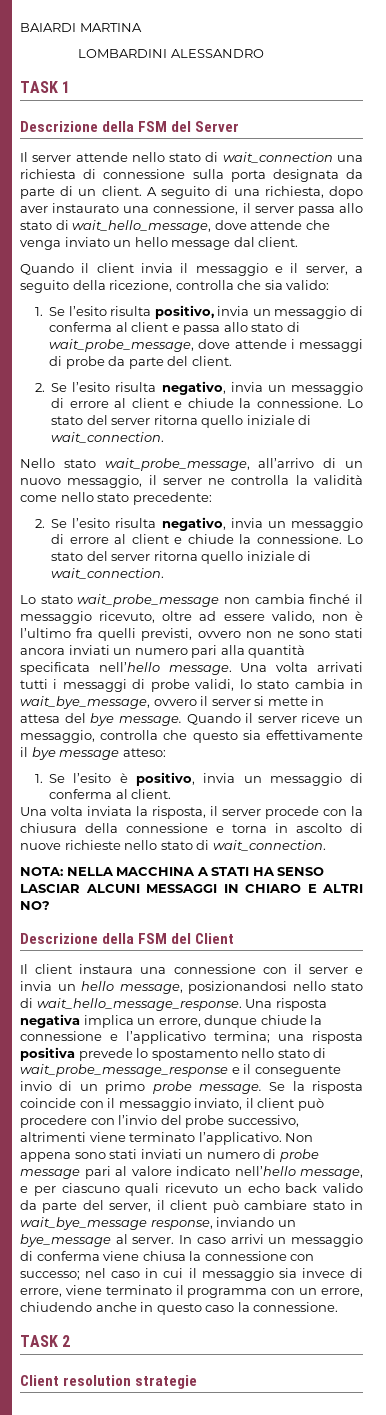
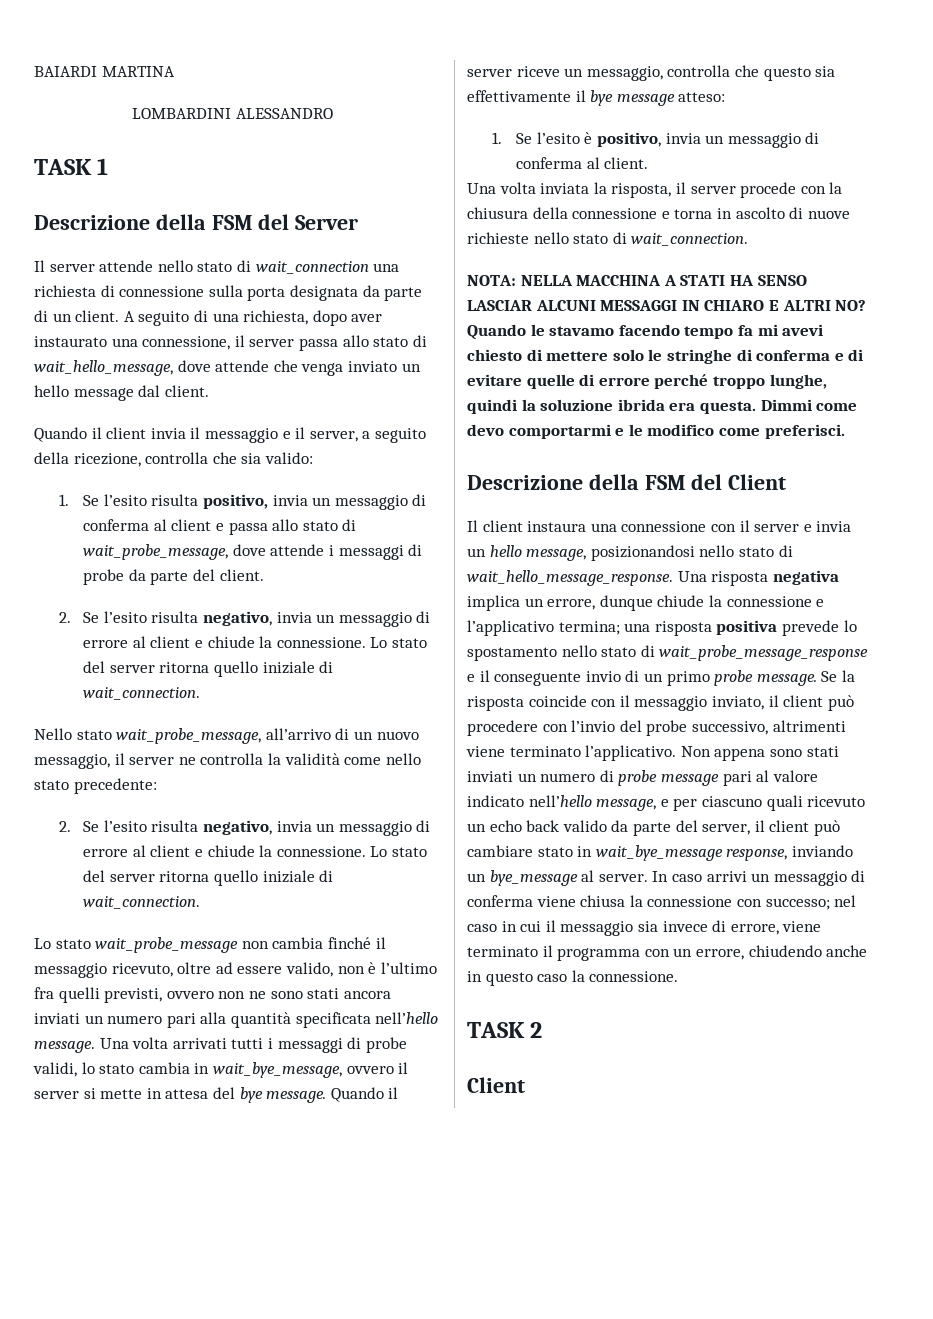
(50, 905) none -> [467,324,824,340] [467,349,864,364] [467,374,827,389] [467,399,858,414] [467,424,845,439] Quando le stavamo facendo tempo fa mi avevi chiesto di mettere solo le stringhe di conferma e di evitare quelle di errore perché troppo lunghe, quindi la soluzione ibrida era questa. Dimmi come devo comportarmi e le modifico come preferisci.
[63,1375,198,1389] resolution strategie -> (525, 1085) none

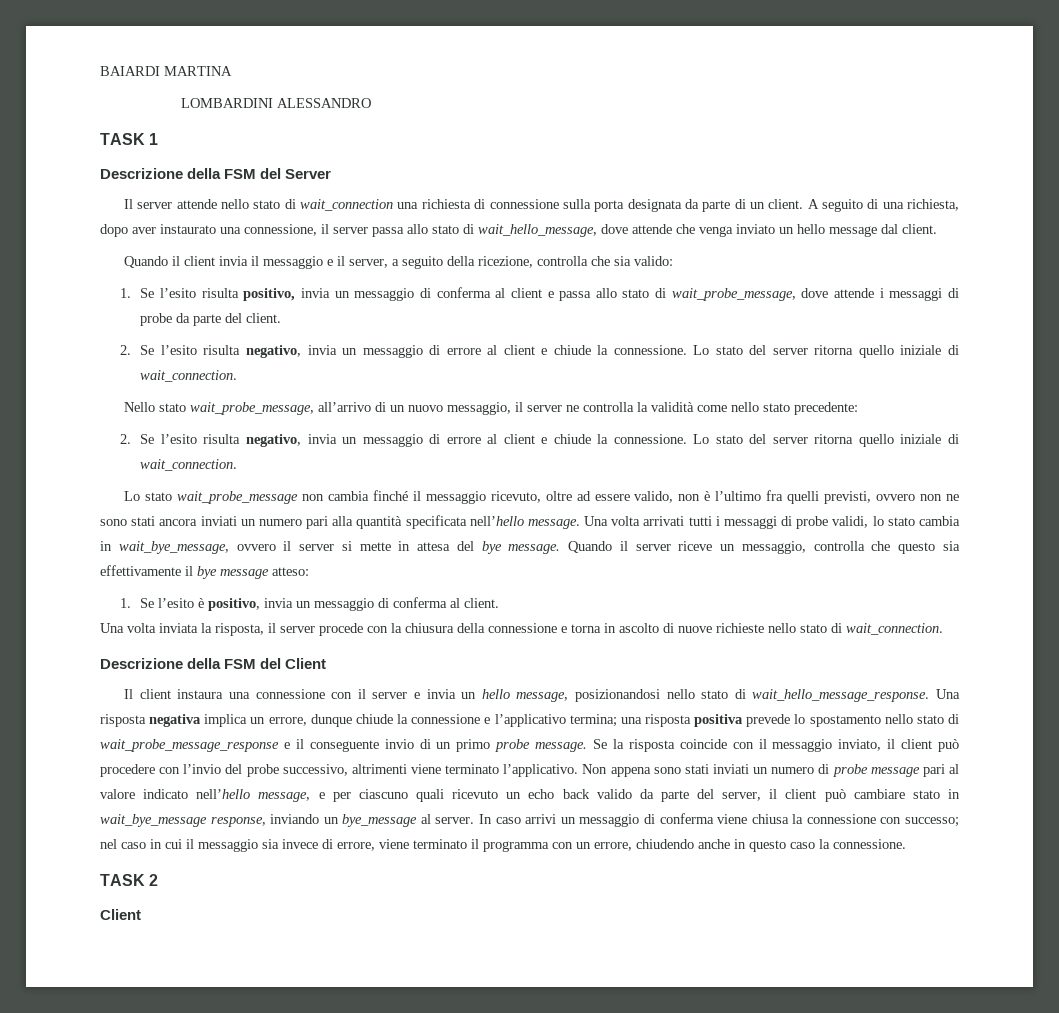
[467,275,807,286] [467,300,867,311] [467,324,824,340] [467,349,864,364] [467,374,827,389] [467,399,858,414] [467,424,845,439] // NOTA: NELLA MACCHINA A STATI HA SENSO LASCIAR ALCUNI MESSAGGI IN CHIARO E ALTRI NO? Quando le stavamo facendo tempo fa mi avevi chiesto di mettere solo le stringhe di conferma e di evitare quelle di errore perché troppo lunghe, quindi la soluzione ibrida era questa. Dimmi come devo comportarmi e le modifico come preferisci. -> (943, 629) none

